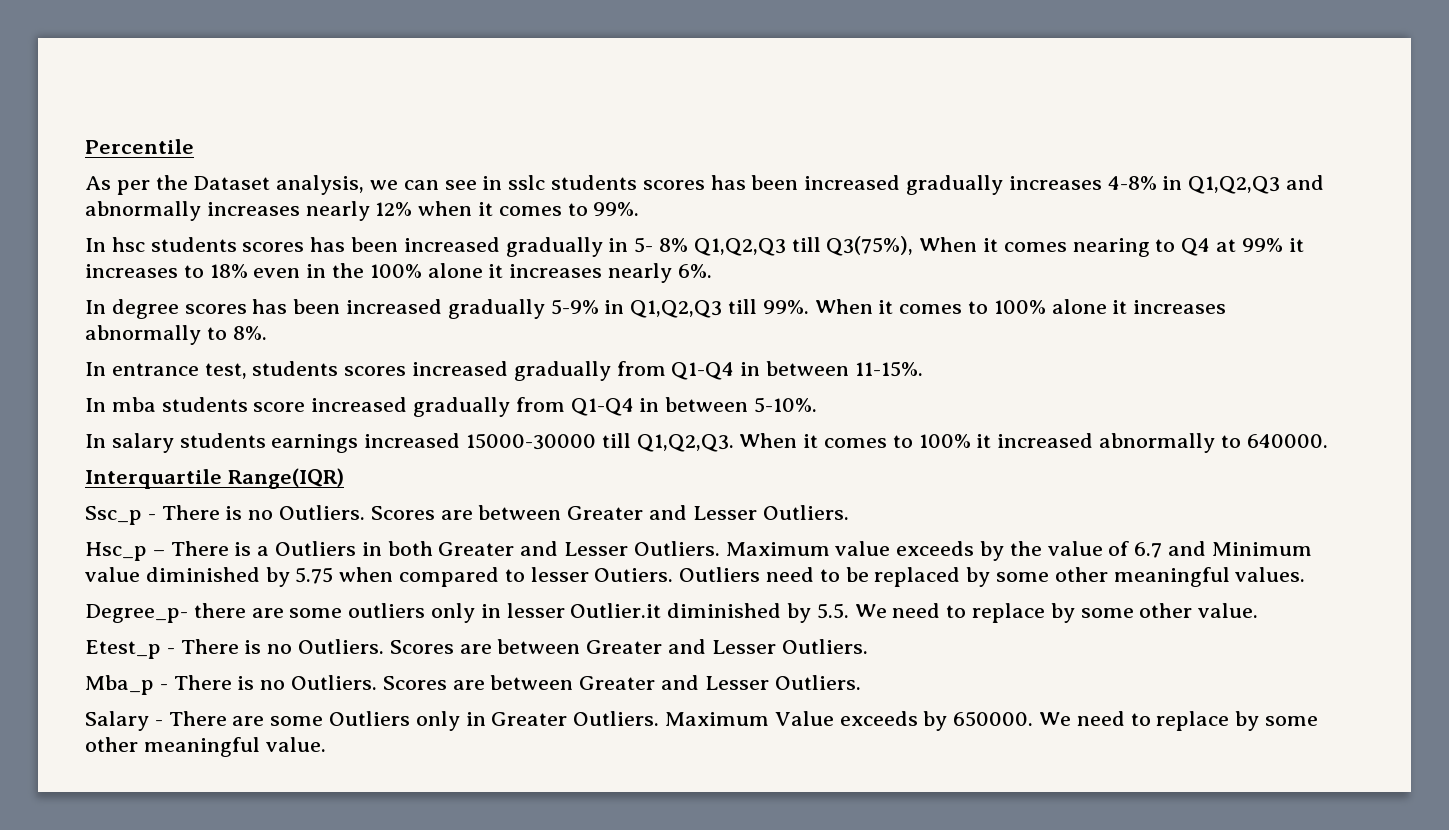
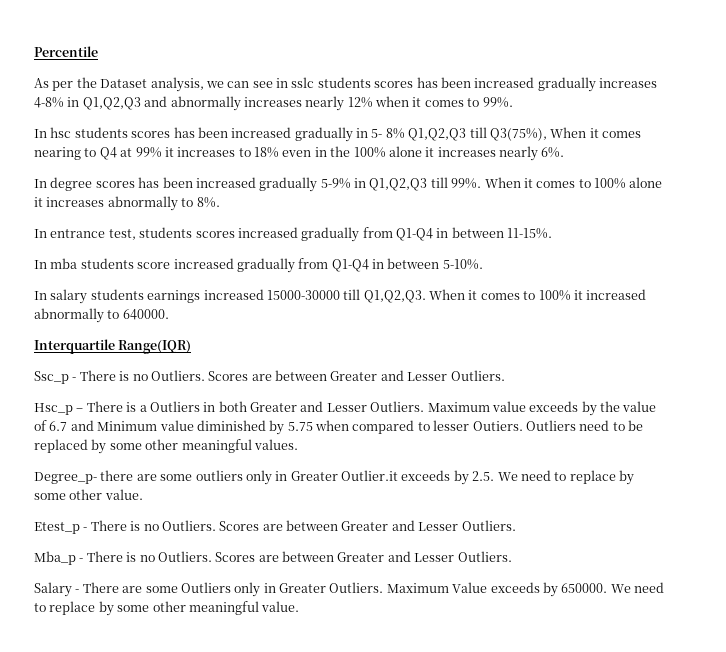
[506,603,849,623] lesser Outlier.it diminished by 5.5. -> [290,470,495,485] Greater Outlier.it exceeds by 2.5.

